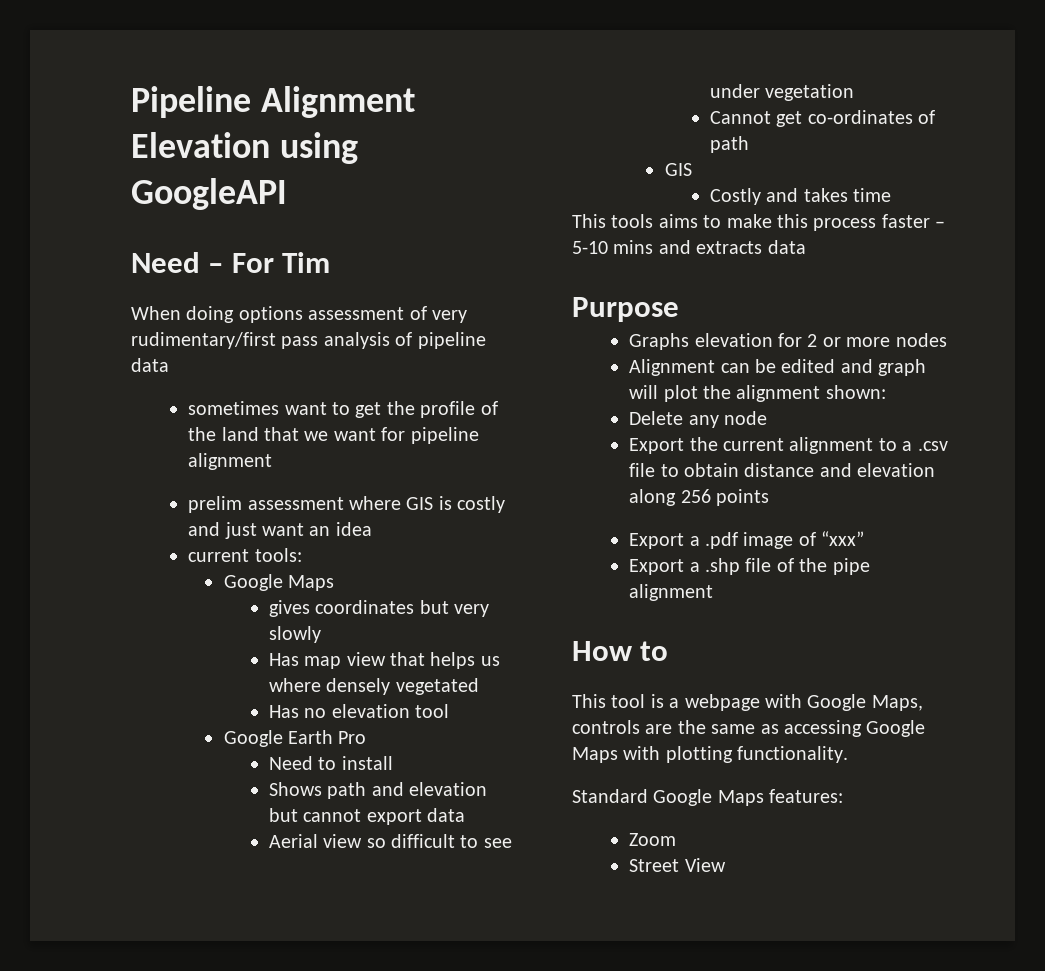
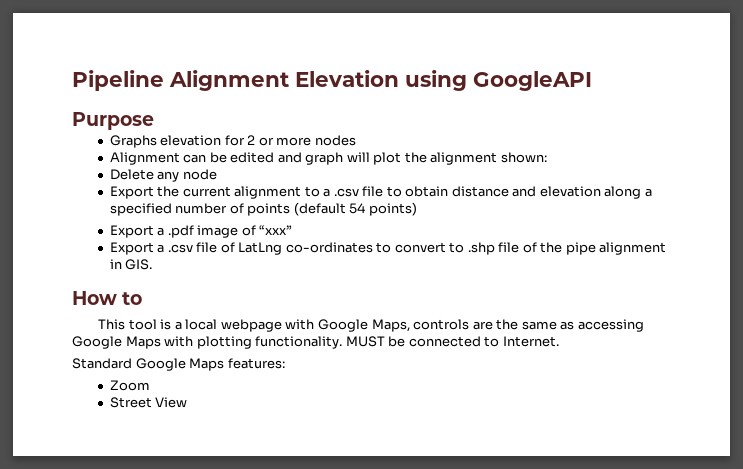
[131,252,331,273] [131,306,467,323] [131,332,486,349] [131,358,169,372] [188,401,498,418] [188,427,479,444] [188,453,273,470] [188,496,506,513] [188,522,372,539] [188,548,302,562] [223,574,334,591] [268,600,489,617] [268,626,321,643] [268,652,500,669] [268,678,479,695] [268,704,449,718] [223,730,367,747] [268,756,393,770] [268,782,487,799] [268,808,465,825] [268,834,512,848] [709,84,855,101] [709,110,935,127] [709,136,749,153] [664,163,692,176] [709,188,891,205] [572,214,946,231] [572,240,806,254] // Need – For Tim // When doing options assessment of very rudimentary/first pass analysis of pipeline data // sometimes want to get the profile of the land that we want for pipeline alignment // prelim assessment where GIS is costly and just want an idea // current tools: // Google Maps // gives coordinates but very slowly // Has map view that helps us where densely vegetated // Has no elevation tool // Google Earth Pro // Need to install // Shows path and elevation but cannot export data // Aerial view so difficult to see under vegetation // Cannot get co-ordinates of path // GIS // Costly and takes time // This tools aims to make this process faster – 5-10 mins and extracts data -> (592, 81) none
[680,489,770,506] 256 points -> [644,188,652,197] [109,202,417,216] a specified number of points (default 54 points)
(700, 567) none -> [167,242,465,255] .csv file of LatLng co-ordinates to convert to
(714, 592) none -> [109,259,153,270] in GIS.
(680, 703) none -> [185,319,218,330] local
(849, 754) none -> [345,336,559,347] MUST be connected to Internet.

